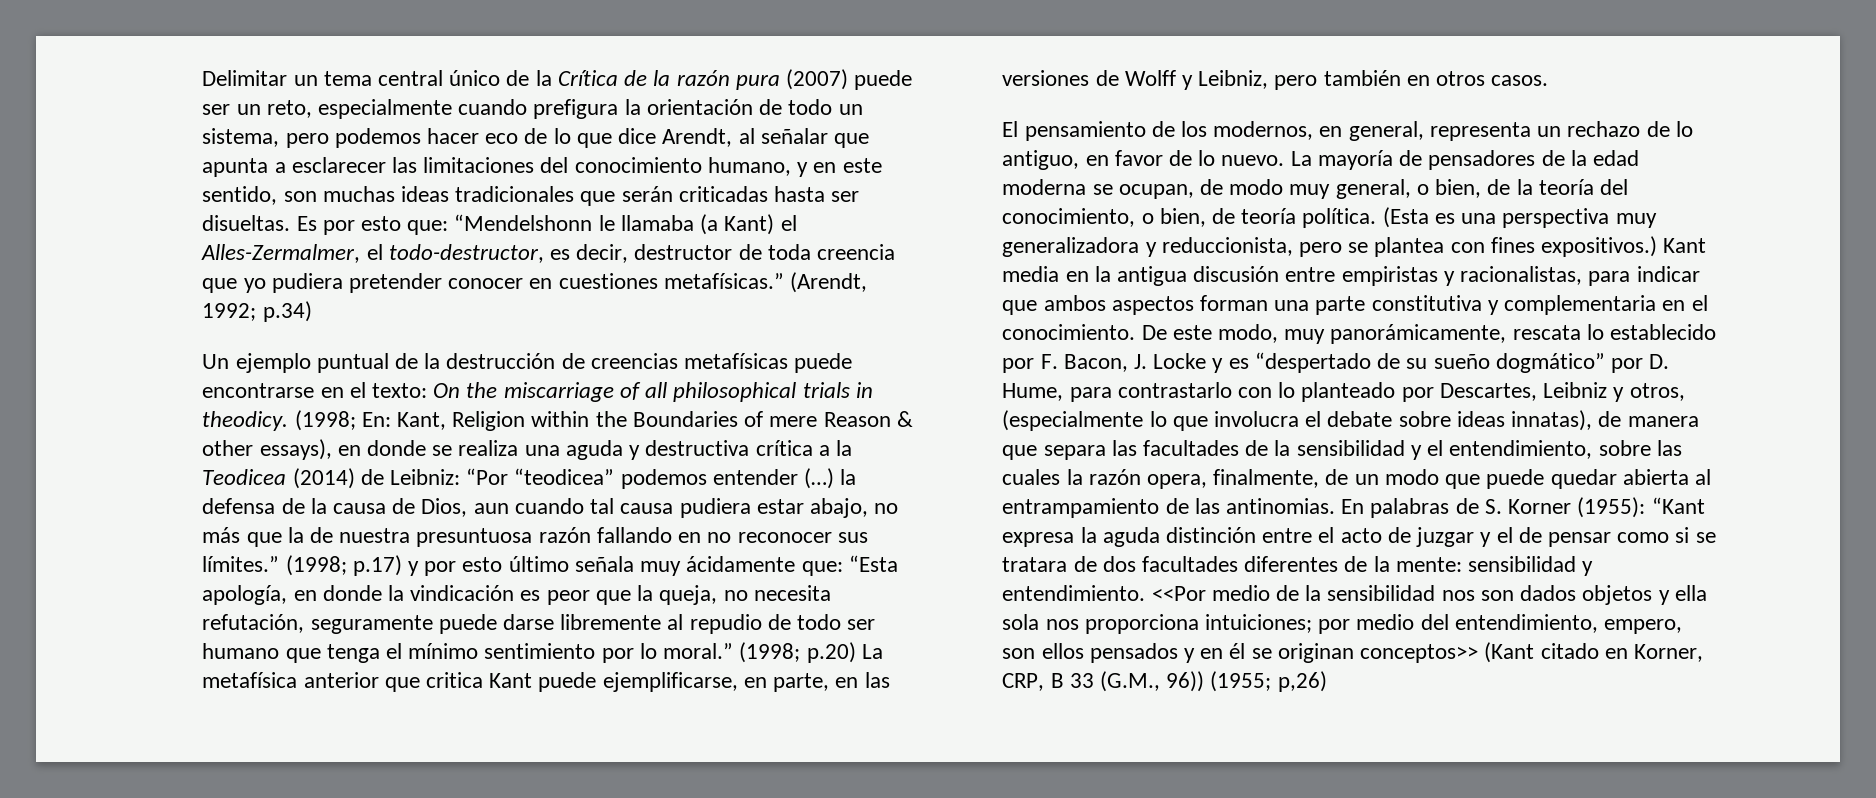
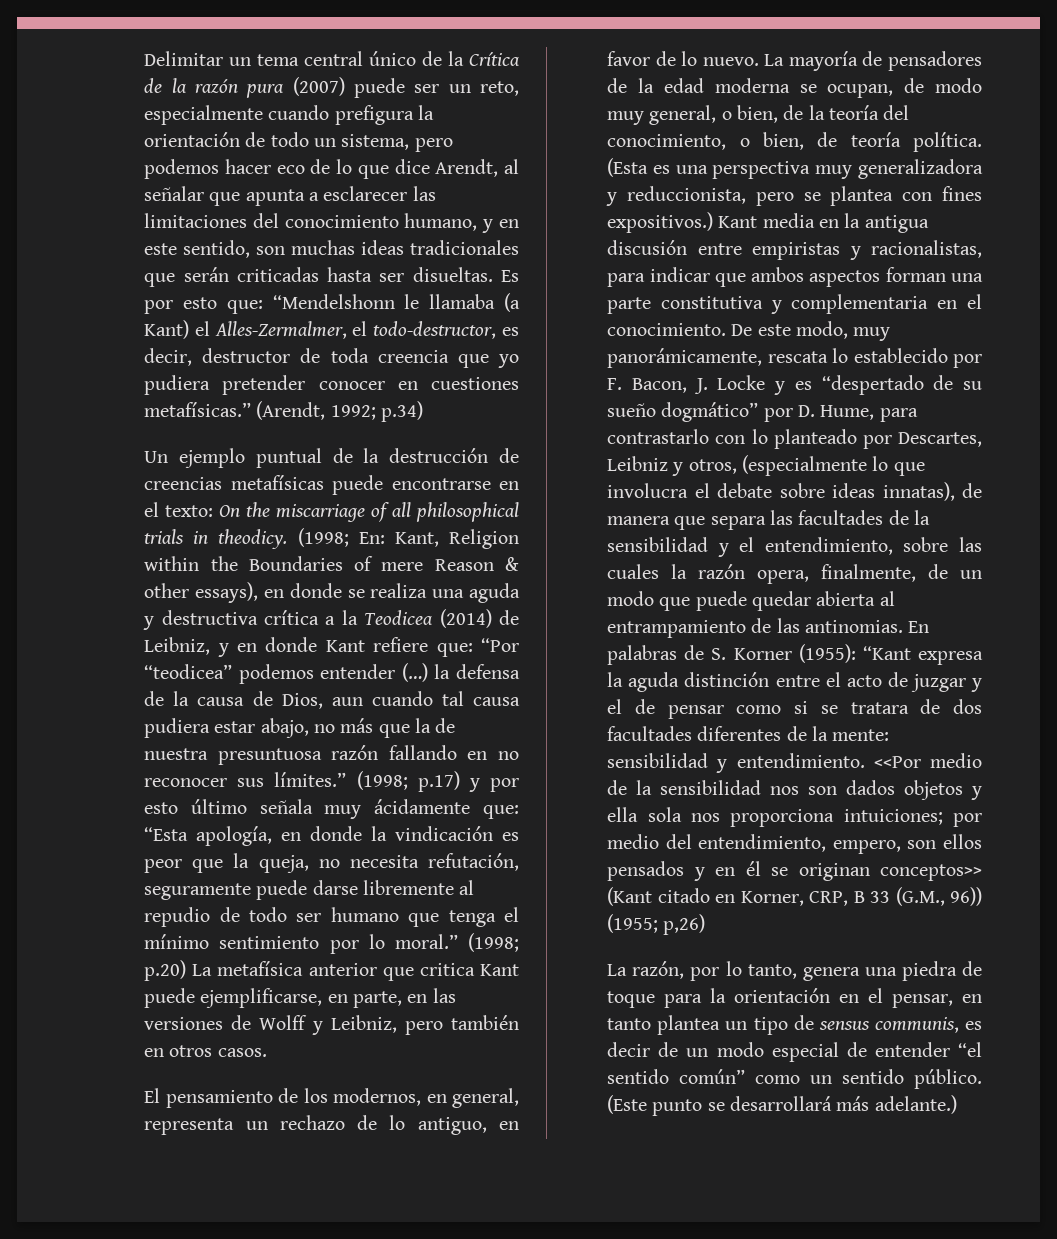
[390,469,461,485] Leibniz: -> [144,637,473,657] Leibniz, y en donde Kant refiere que:
(1327, 681) none -> [607,961,982,981] [607,988,982,1008] [607,1015,982,1035] [607,1042,982,1062] [607,1069,982,1089] [607,1095,957,1116] // La razón, por lo tanto, genera una piedra de toque para la orientación en el pensar, en tanto plantea un tipo de sensus communis, es decir de un modo especial de entender “el sentido común” como un sentido público. (Este punto se desarrollará más adelante.)

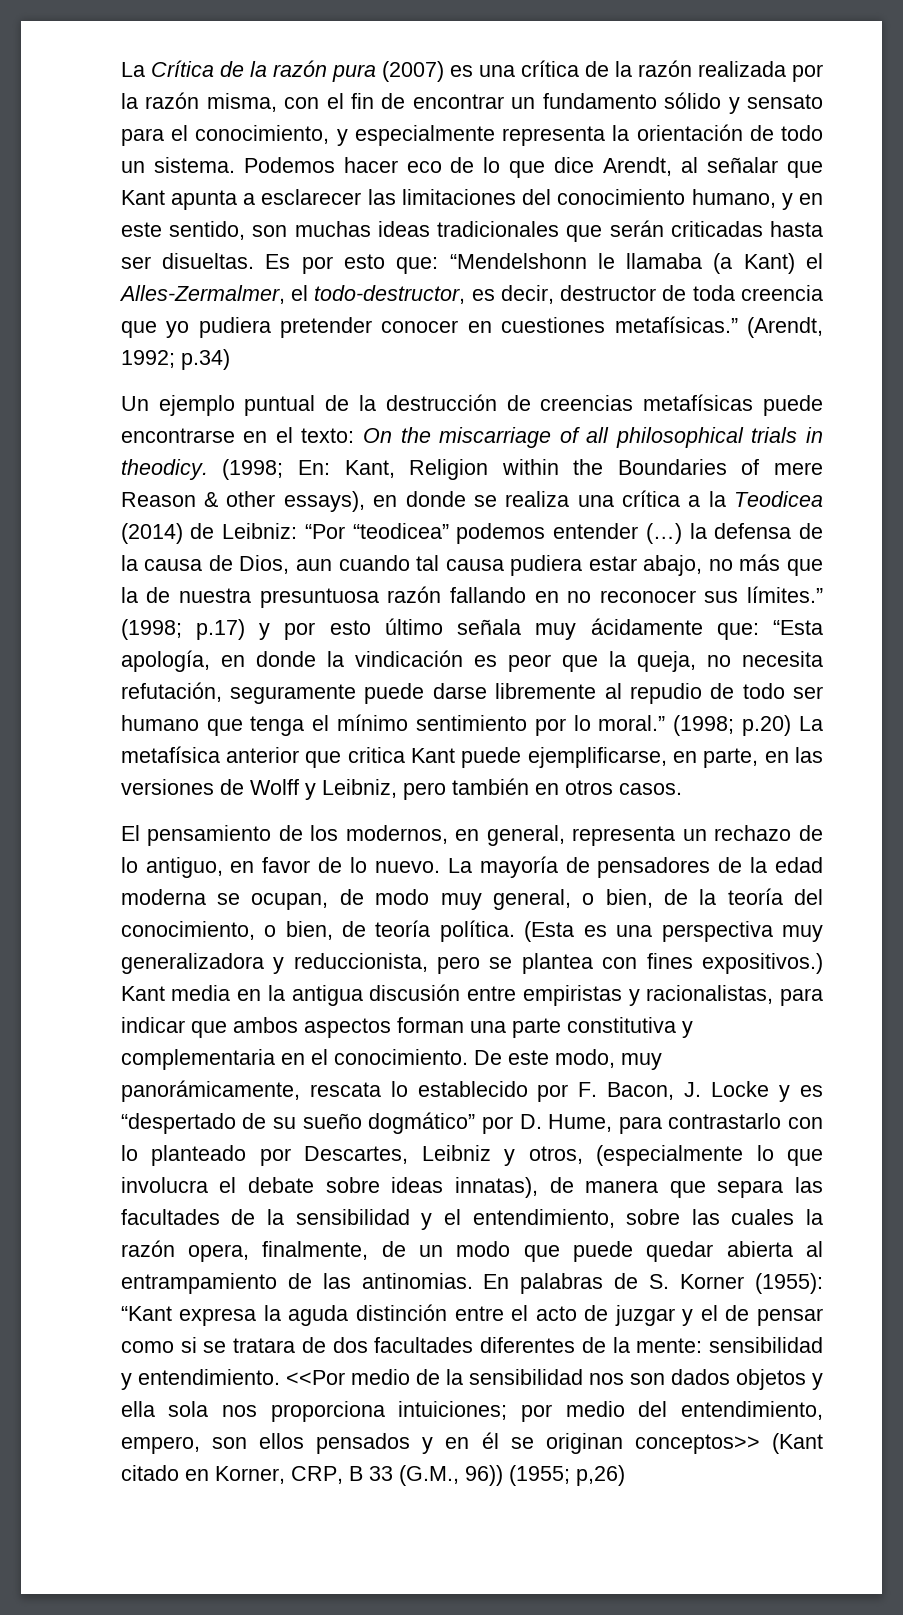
[144,51,465,66] Delimitar un tema central único de la -> [120,62,145,77] La
[353,78,519,98] [144,105,414,125] puede ser un reto, especialmente cuando prefigura -> [449,60,824,82] [120,92,823,114] [120,125,605,146] es una crítica de la razón realizada por la razón misma, con el fin de encontrar un fundamento sólido y sensato para el conocimiento, y especialmente representa
[341,134,453,152] [144,159,220,179] sistema, pero podemos -> [153,157,335,173] sistema. Podemos
(241, 199) none -> [120,190,165,205] Kant
[469,583,520,603] [143,610,258,630] aguda y destructiva -> (614, 501) none
[144,637,473,657] Leibniz, y en donde Kant refiere que: -> [222,523,298,539] Leibniz:
[607,961,982,981] [607,988,982,1008] [607,1015,982,1035] [607,1042,982,1062] [607,1069,982,1089] [607,1095,957,1116] // La razón, por lo tanto, genera una piedra de toque para la orientación en el pensar, en tanto plantea un tipo de sensus communis, es decir de un modo especial de entender “el sentido común” como un sentido público. (Este punto se desarrollará más adelante.) -> (625, 1475) none

